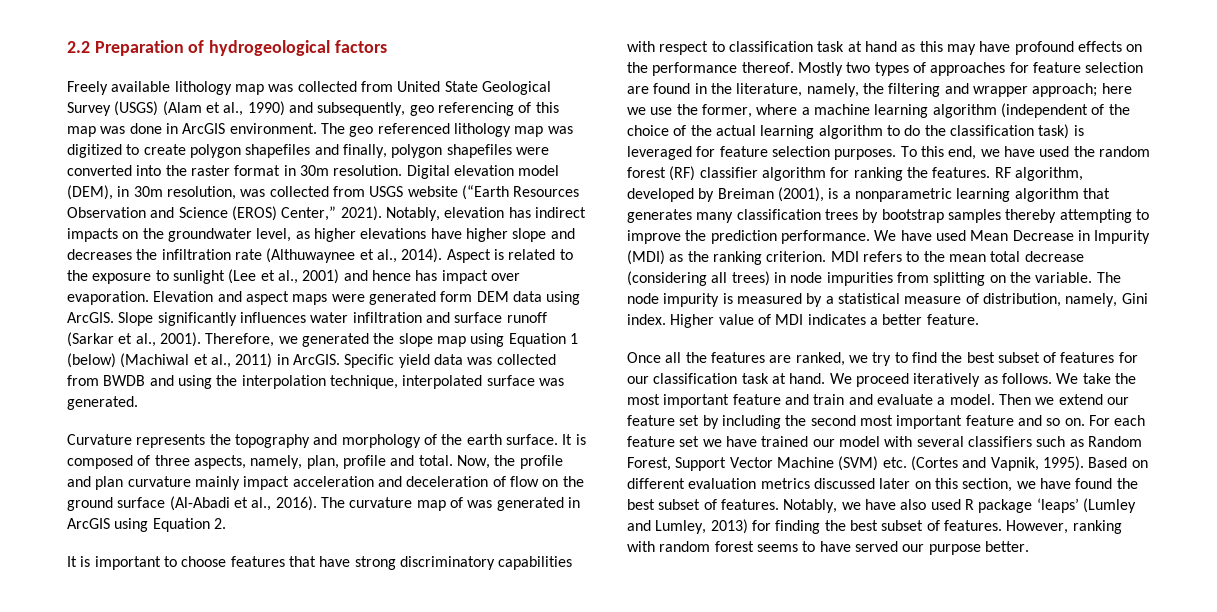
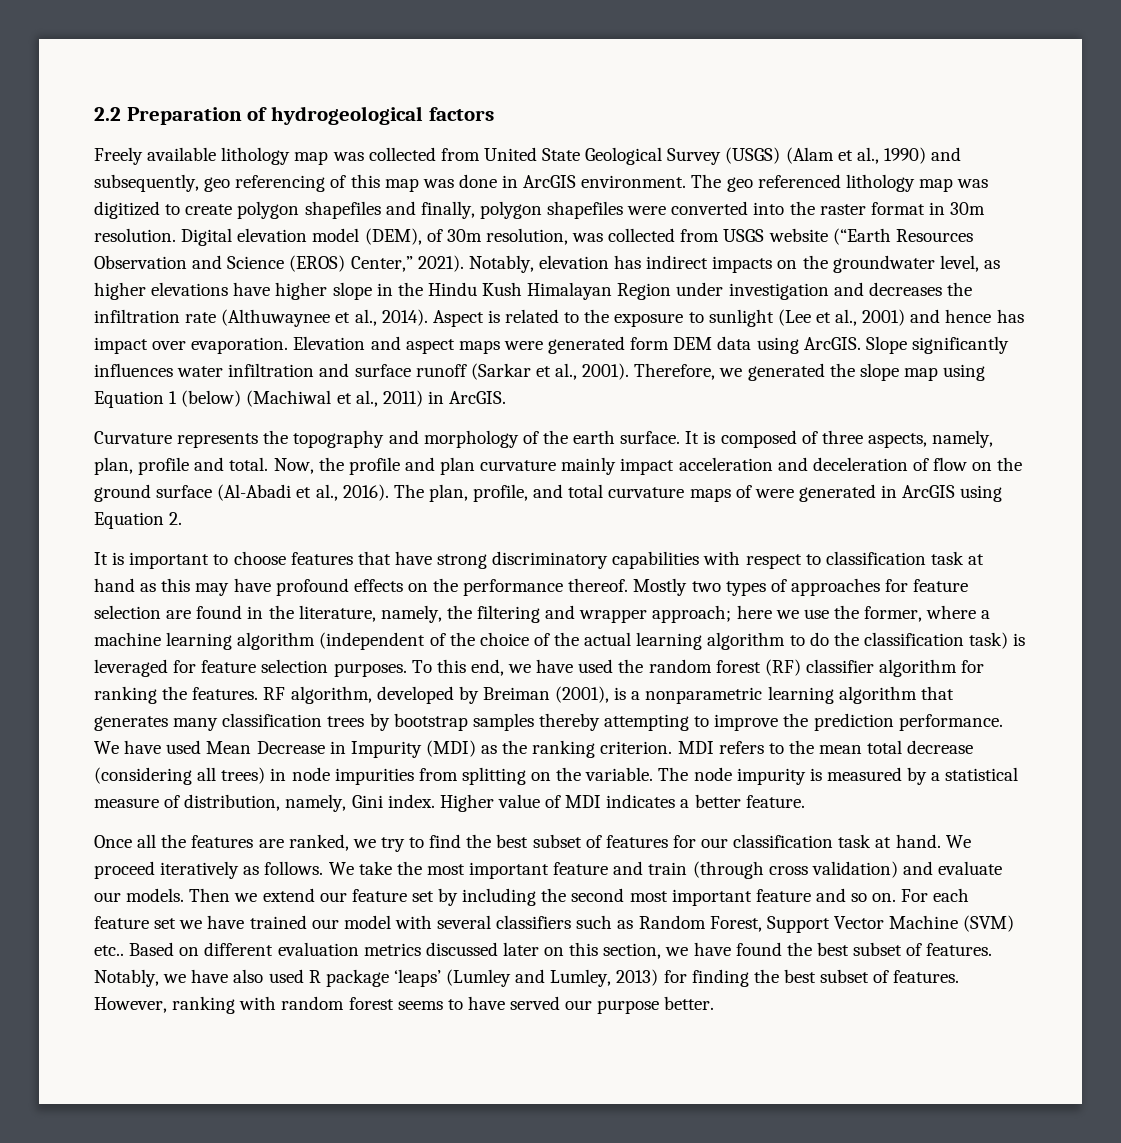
[117,186,130,197] in -> [426,229,443,242] of
(547, 235) none -> [376,282,829,300] in the Hindu Kush Himalayan Region under investigation
[344,354,556,368] [67,375,564,389] [67,396,138,410] Specific yield data was collected from BWDB and using the interpolation technique, interpolated surface was generated. -> (507, 397) none
[349,497,493,511] curvature map of was -> [428,484,794,502] plan, profile, and total curvature maps of were
[848,394,995,405] and evaluate a model. -> [692,861,1003,879] [94,888,185,902] (through cross validation) and evaluate our models.
[882,456,1084,471] etc. (Cortes and Vapnik, 1995). -> [94,945,124,956] etc..

